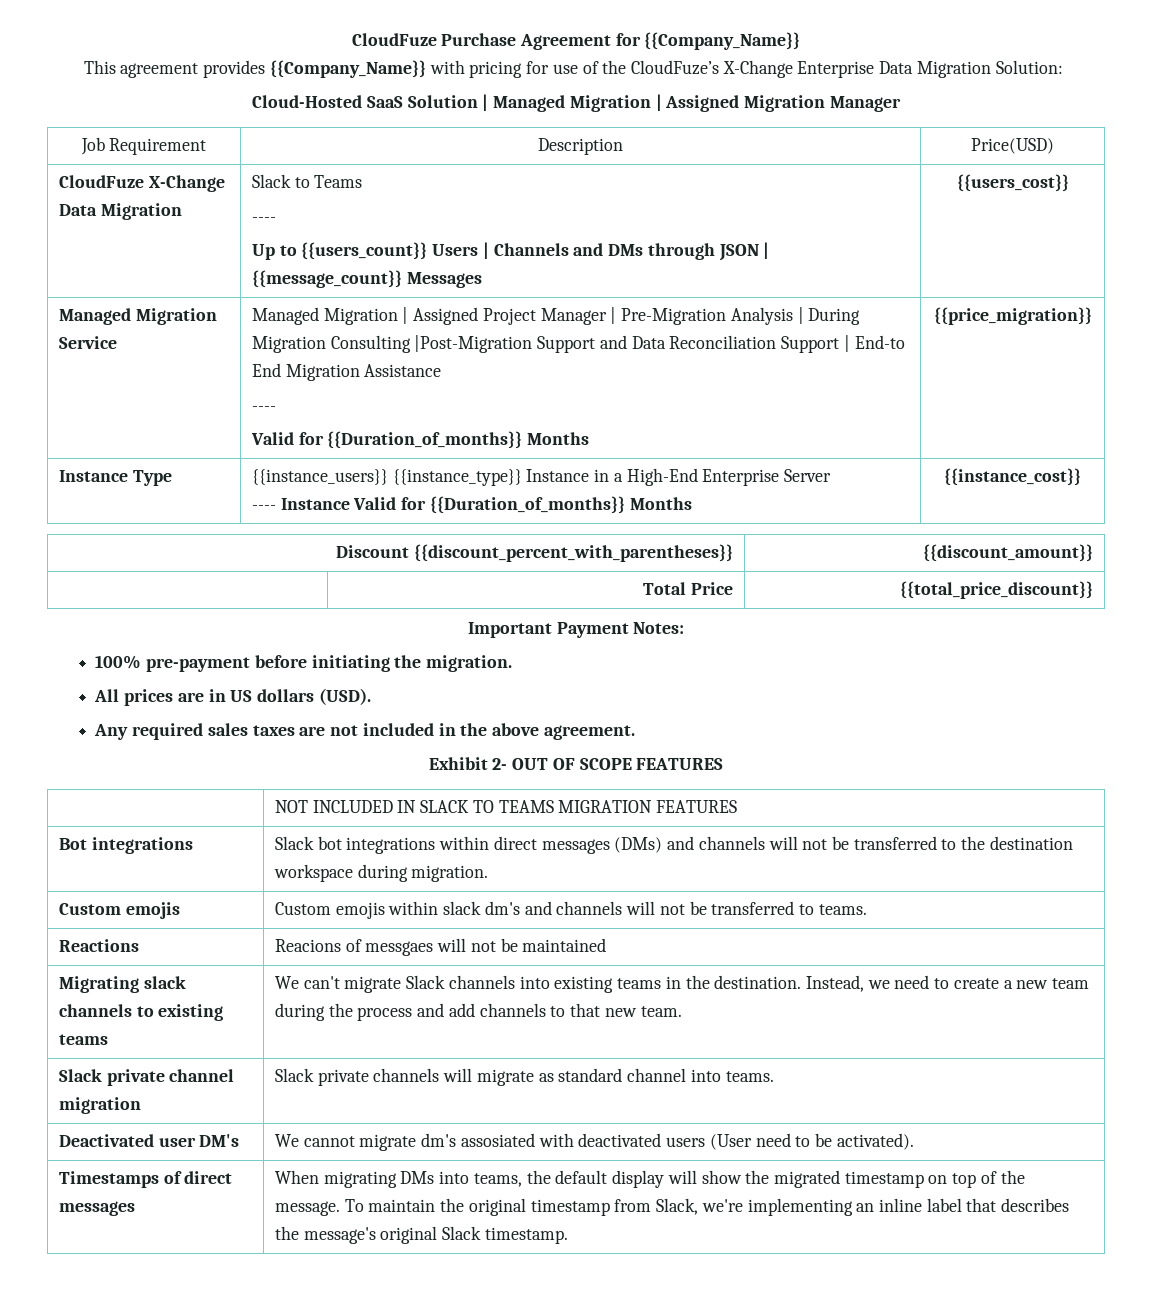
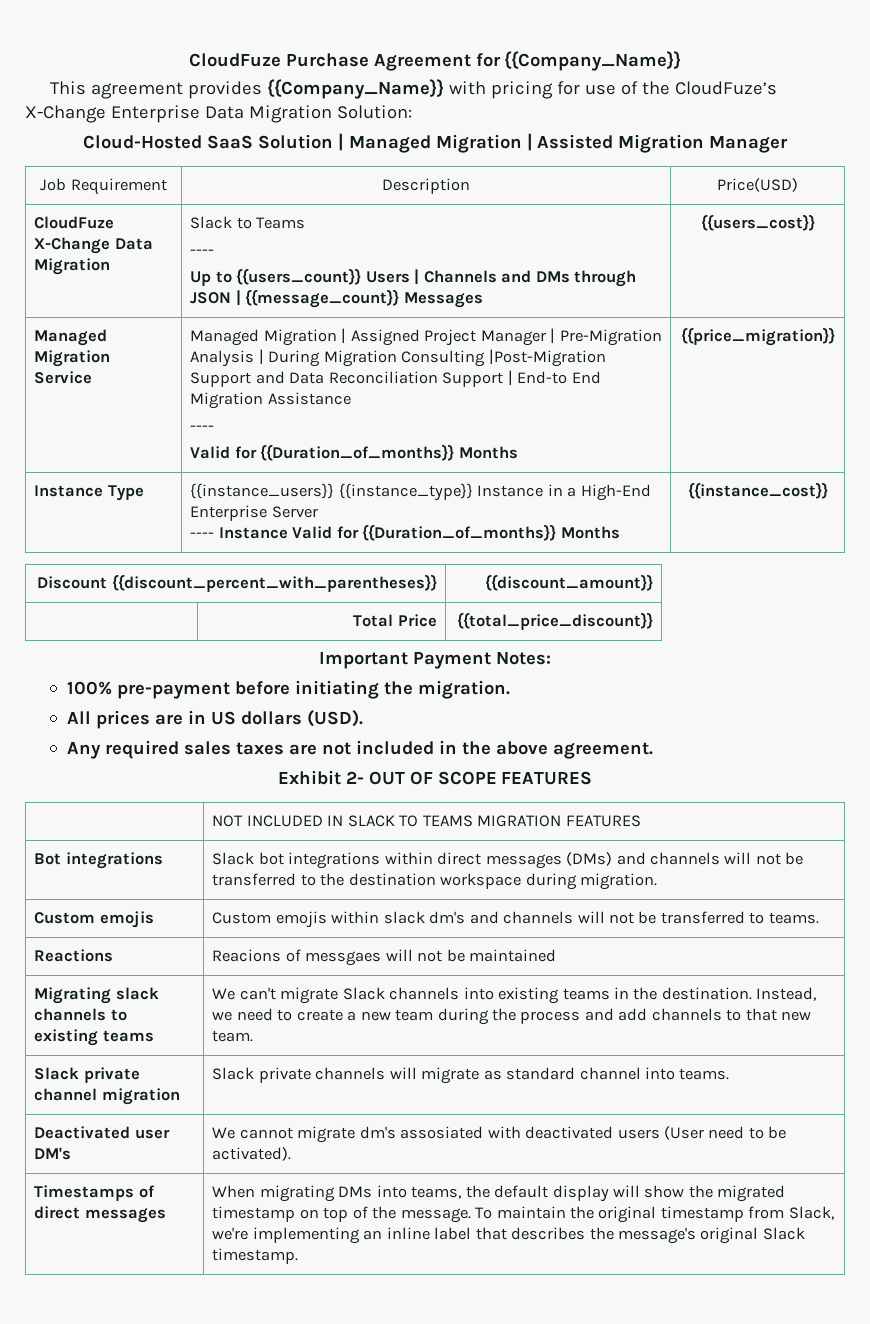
[665,95,740,112] Assigned -> [537,134,614,149] Assisted

